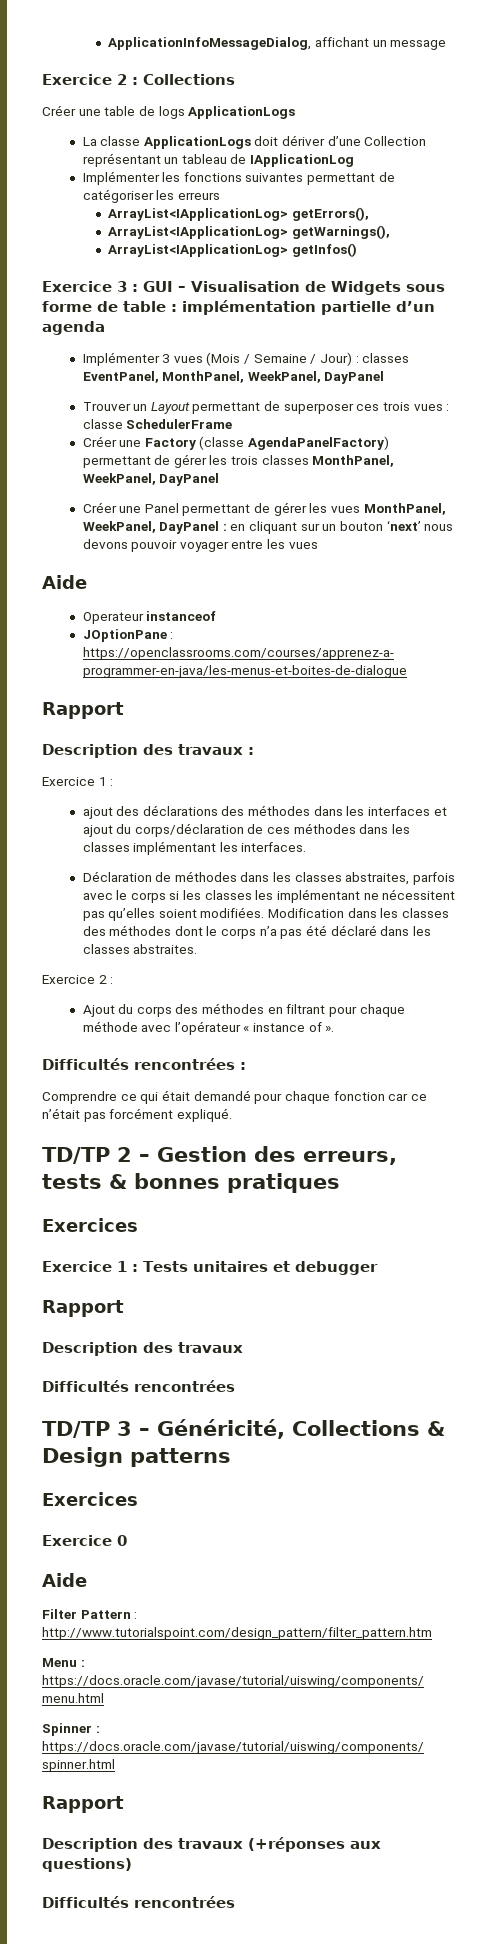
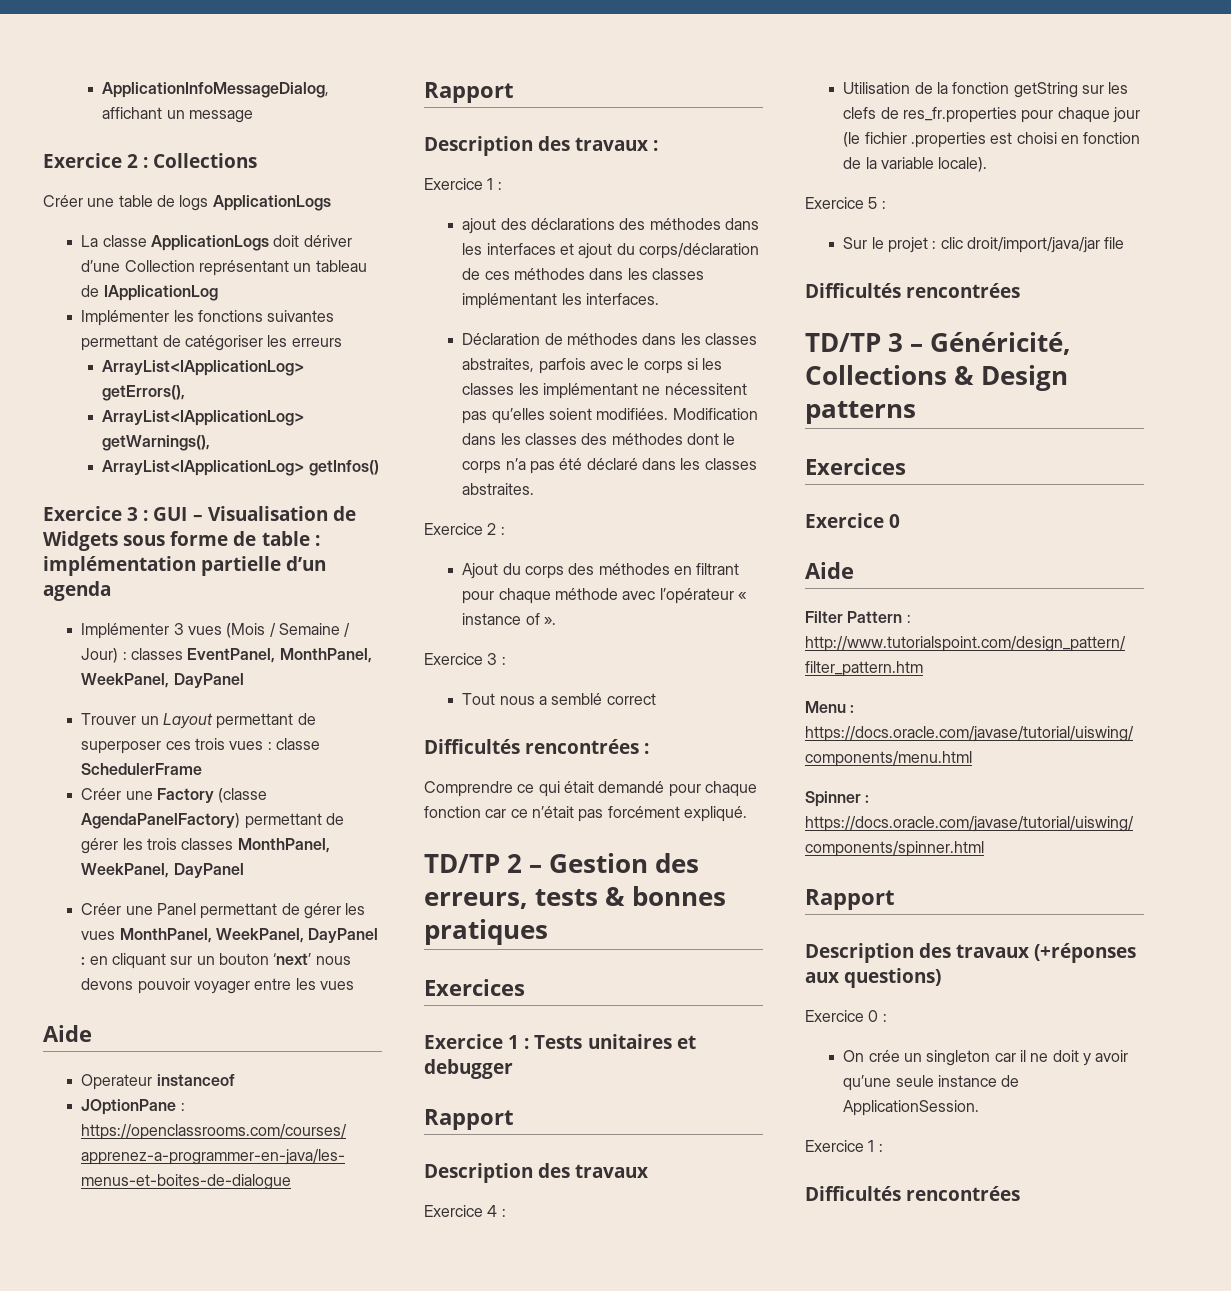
(335, 1029) none -> [424,653,506,665] [462,693,656,705] // Exercice 3 : // Tout nous a semblé correct
(243, 1347) none -> [424,1205,506,1217] [843,82,1129,98] [843,107,1141,123] [843,132,1141,148] [843,157,988,172] [805,197,886,209] [843,237,1125,253] // Exercice 4 : // Utilisation de la fonction getString sur les clefs de res_fr.properties pour chaque jour (le fichier .properties est choisi en fonction de la variable locale). // Exercice 5 : // Sur le projet : clic droit/import/java/jar file
(132, 1865) none -> [805,1010,887,1022] [843,1050,1129,1066] [843,1075,1020,1091] [843,1100,980,1116] [805,1140,883,1152] // Exercice 0 : // On crée un singleton car il ne doit y avoir qu’une seule instance de ApplicationSession. // Exercice 1 :

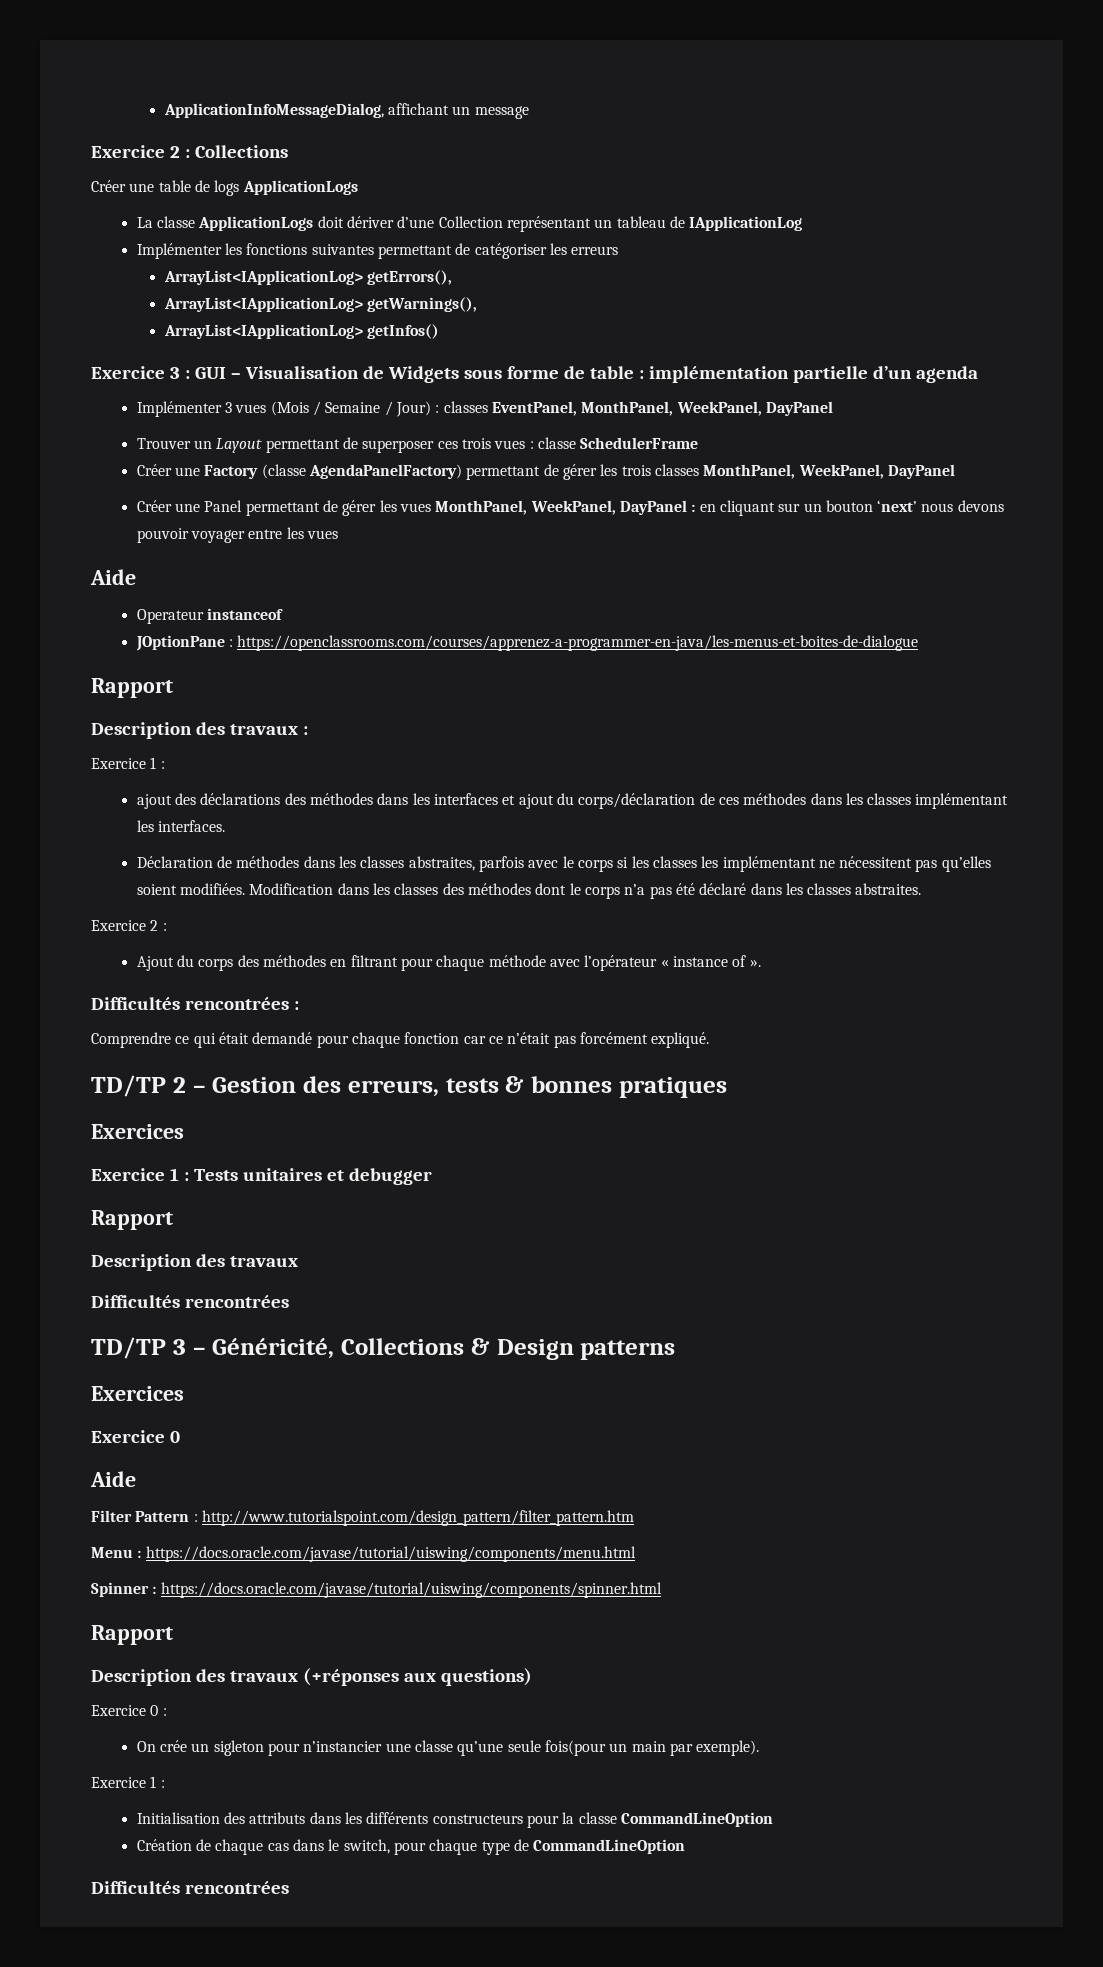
[424,653,506,665] [462,693,656,705] // Exercice 3 : // Tout nous a semblé correct -> (761, 963) none
[424,1205,506,1217] [843,82,1129,98] [843,107,1141,123] [843,132,1141,148] [843,157,988,172] [805,197,886,209] [843,237,1125,253] // Exercice 4 : // Utilisation de la fonction getString sur les clefs de res_fr.properties pour chaque jour (le fichier .properties est choisi en fonction de la variable locale). // Exercice 5 : // Sur le projet : clic droit/import/java/jar file -> (298, 1261) none
[926,1050,1129,1066] [843,1075,1020,1091] [843,1100,980,1116] [805,1140,883,1152] singleton car il ne doit y avoir qu’une seule instance de ApplicationSession. // Exercice 1 : -> [213,1740,760,1756] [91,1776,165,1788] [136,1812,773,1828] [136,1839,686,1855] sigleton pour n’instancier une classe qu’une seule fois(pour un main par exemple). // Exercice 1 : // Initialisation des attributs dans les différents constructeurs pour la classe CommandLineOption // Création de chaque cas dans le switch, pour chaque type de CommandLineOption

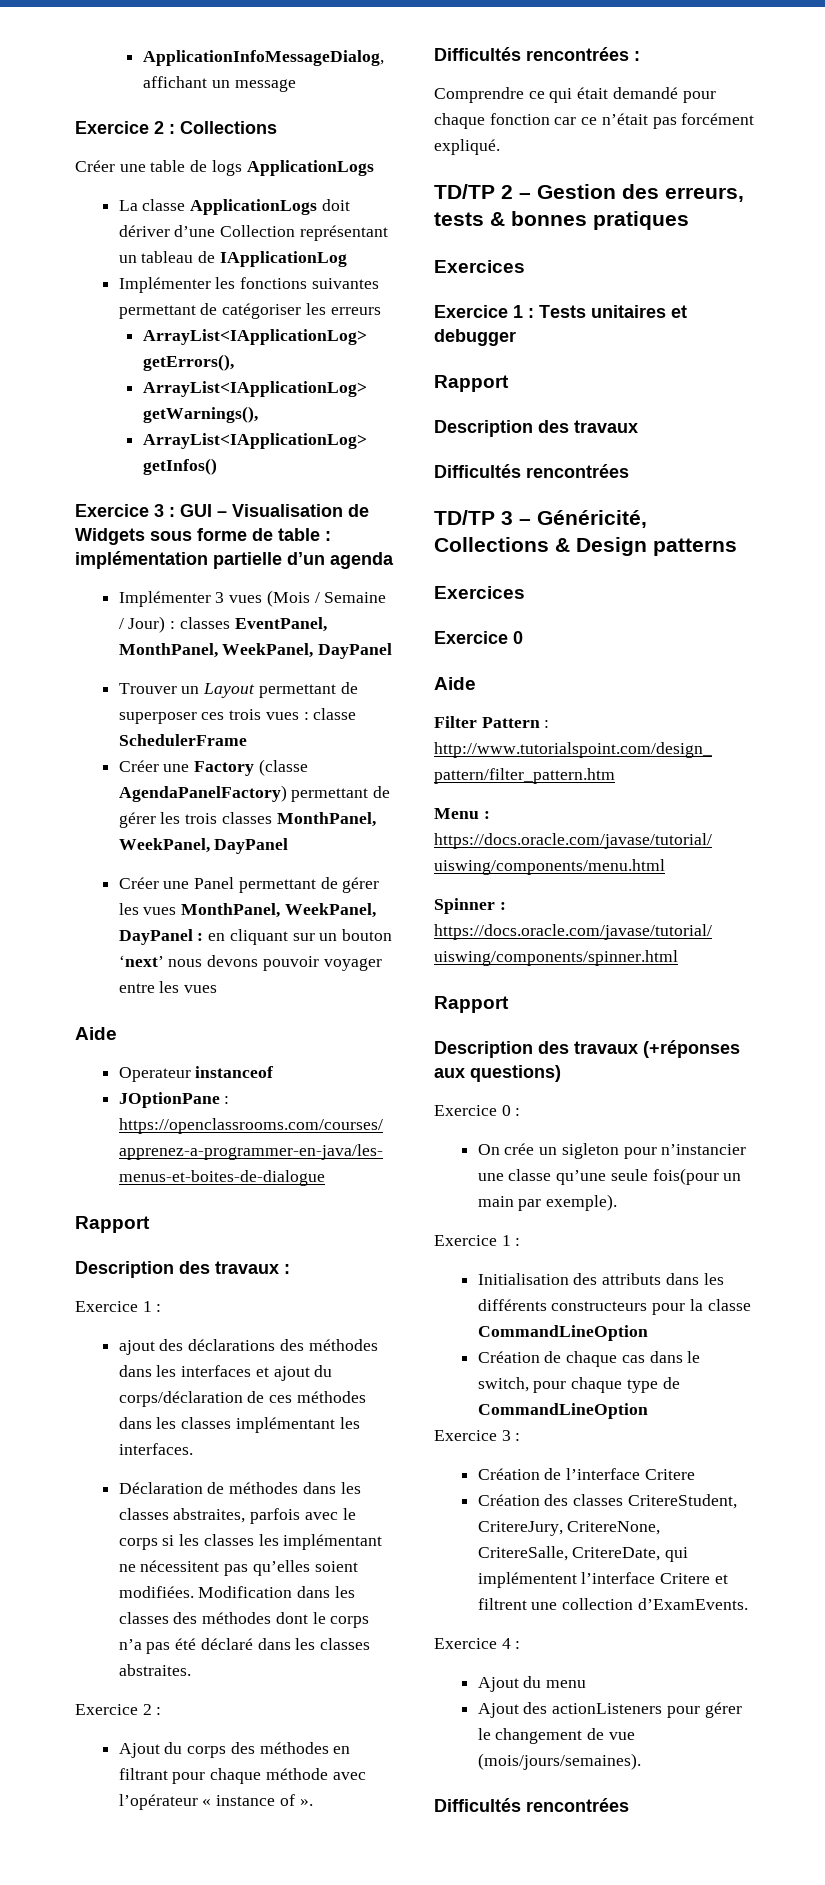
(686, 1846) none -> [434,1430,521,1441] [477,1468,695,1480] [477,1494,737,1509] [477,1521,661,1536] [477,1546,689,1562] [477,1572,728,1588] [477,1598,748,1610] [434,1638,521,1649] [477,1676,587,1692] [477,1702,742,1718] [477,1728,635,1744] [477,1753,641,1770] // Exercice 3 : // Création de l’interface Critere // Création des classes CritereStudent, CritereJury, CritereNone, CritereSalle, CritereDate, qui implémentent l’interface Critere et filtrent une collection d’ExamEvents. // Exercice 4 : // Ajout du menu // Ajout des actionListeners pour gérer le changement de vue (mois/jours/semaines).

